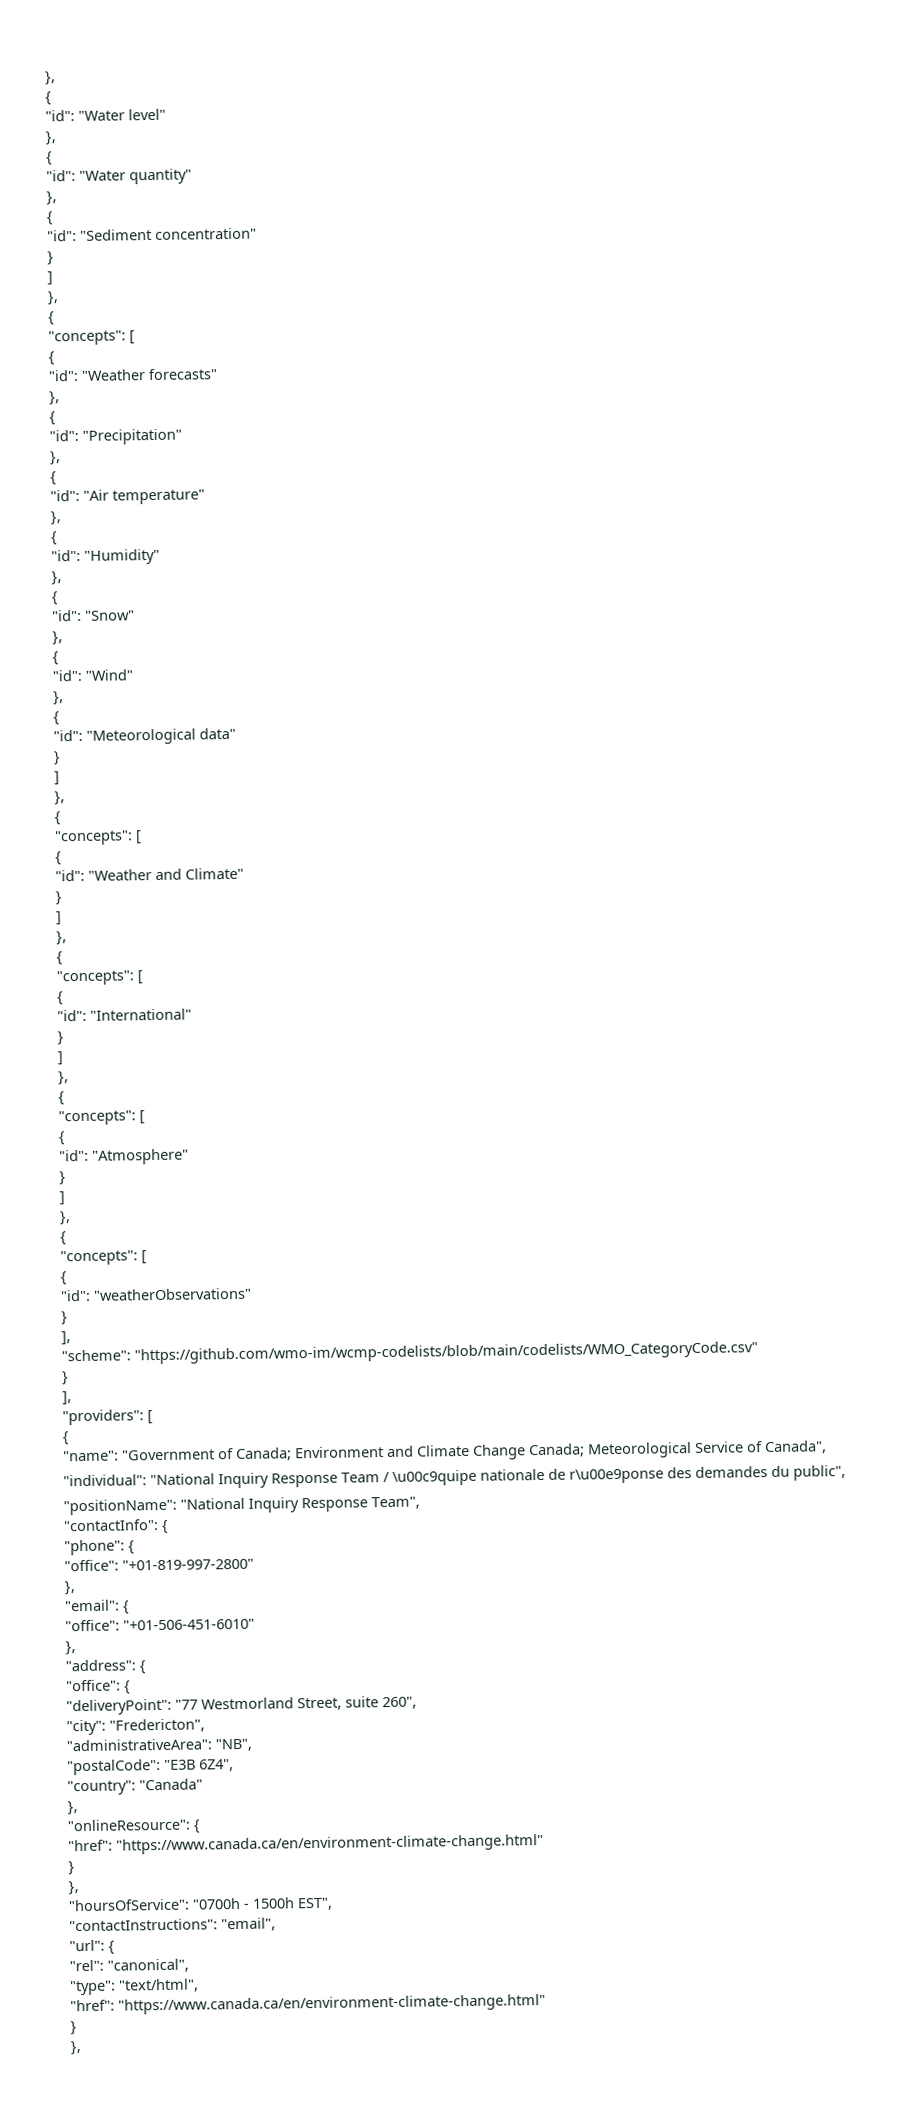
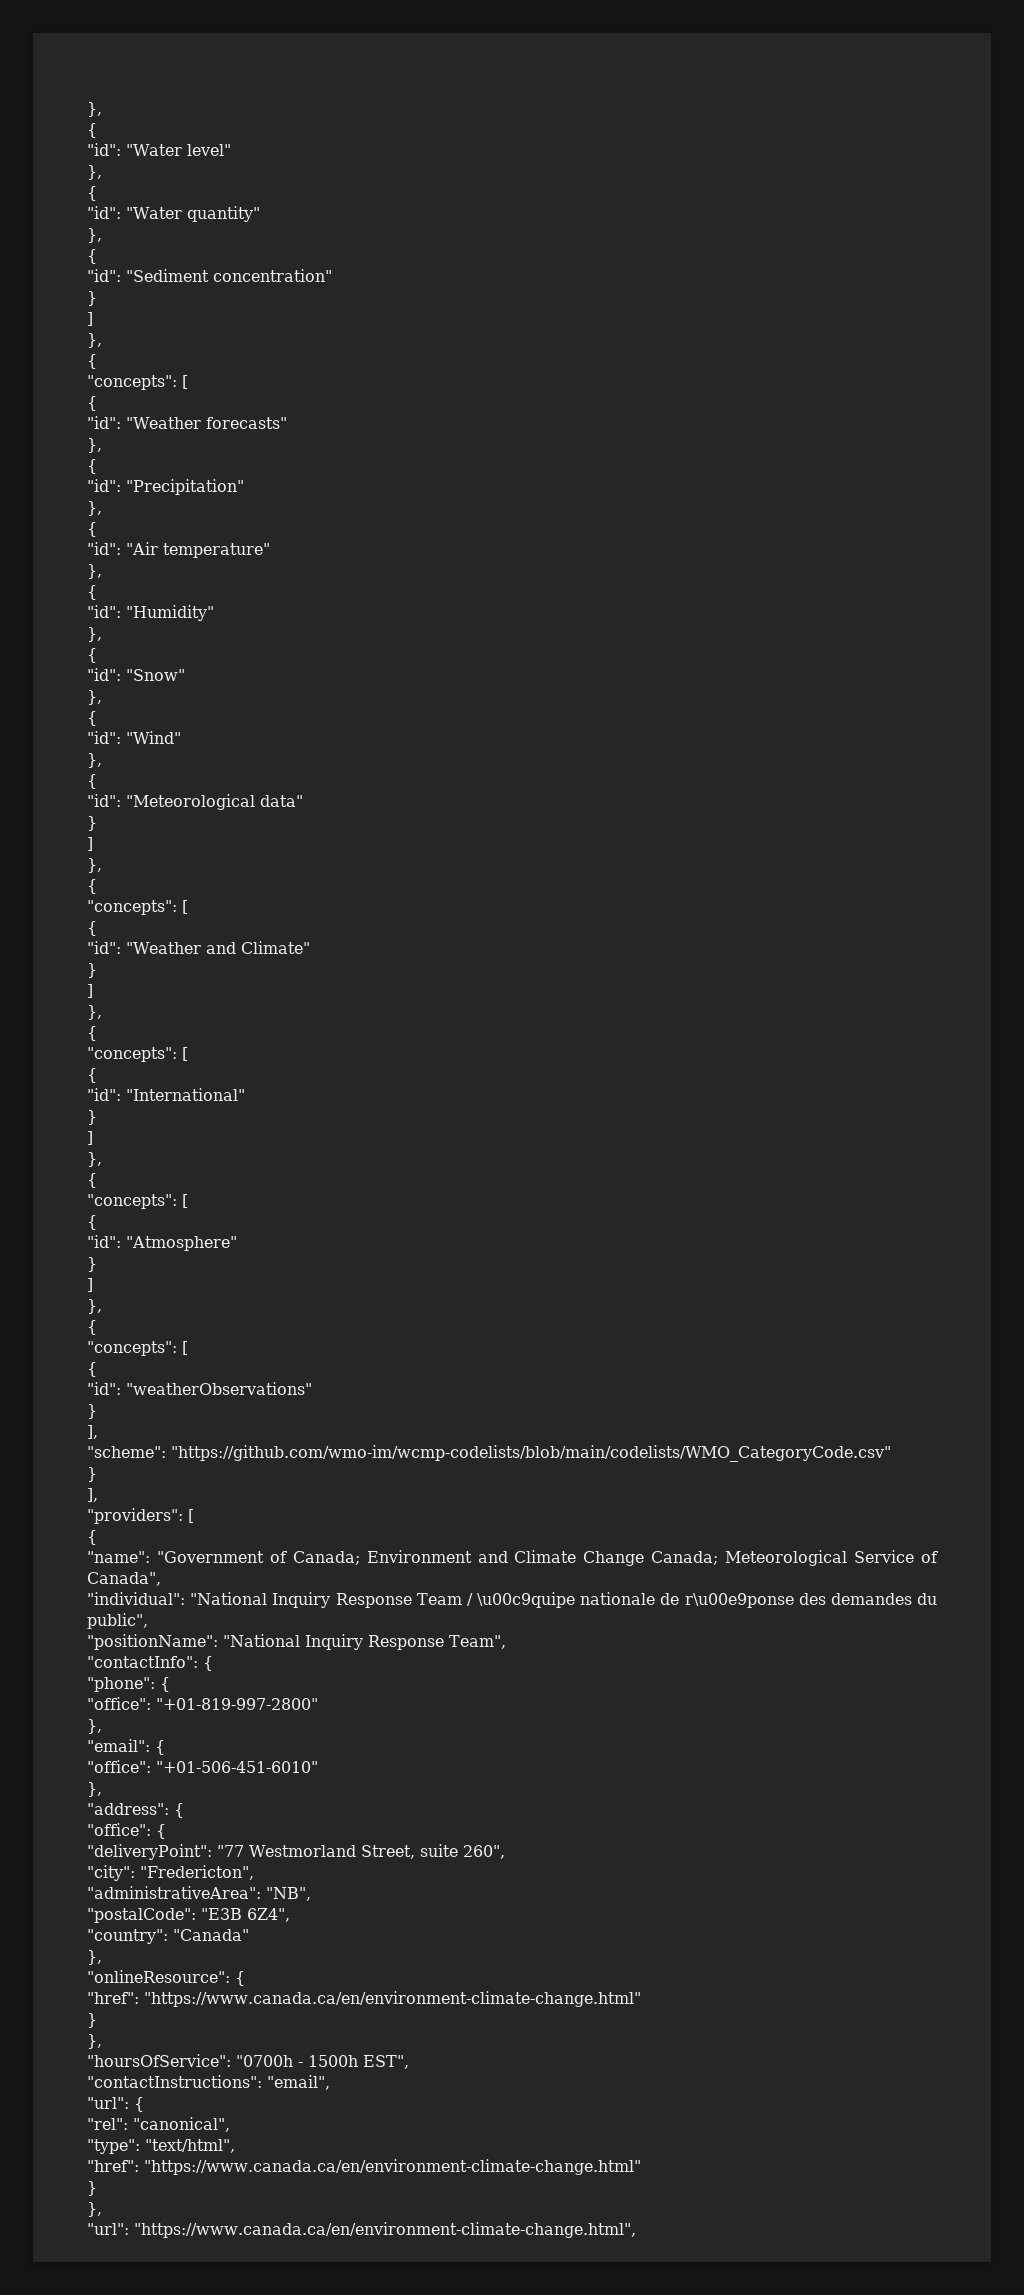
(81, 2048) none -> [87,2222,636,2238] // "url": "https://www.canada.ca/en/environment-climate-change.html",

